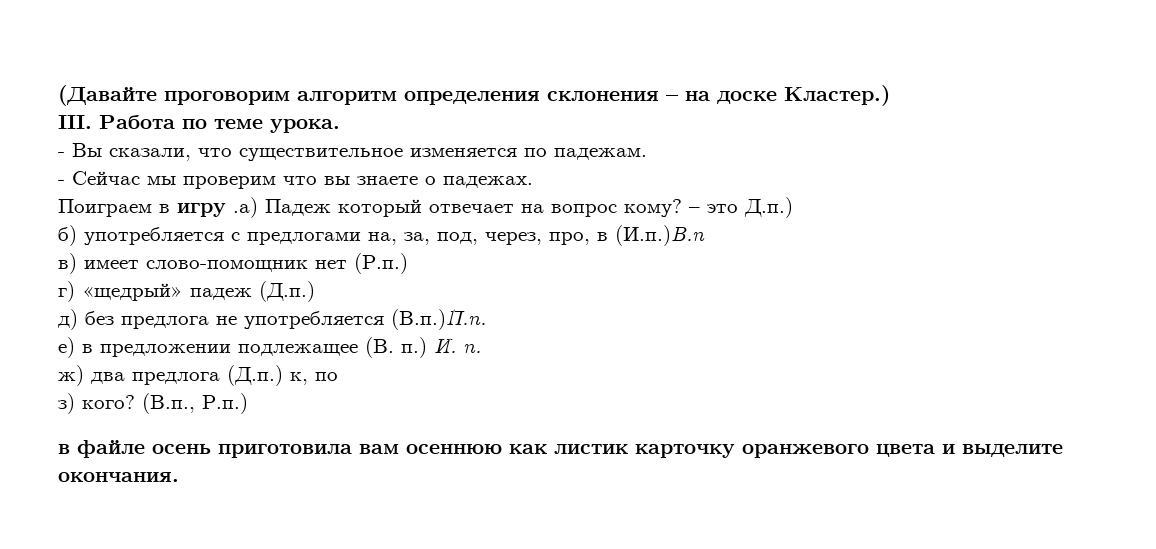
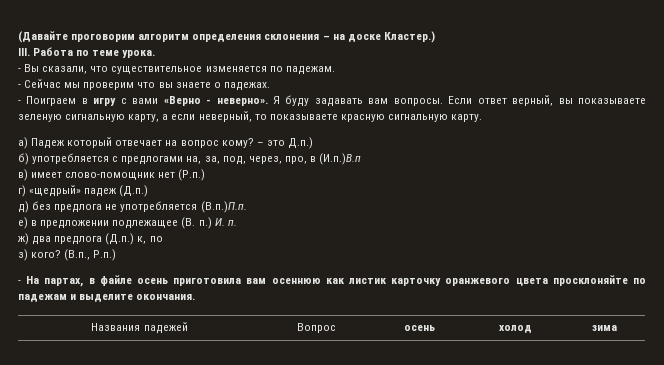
(533, 182) none -> [18,100,21,104] -
[233,197,258,218] .а) -> [120,95,647,107] [18,111,483,122] [18,137,28,149] с вами «Верно - неверно». Я буду задавать вам вопросы. Если ответ верный, вы показываете зеленую сигнальную карту, а если неверный, то показываете красную сигнальную карту. // а)
(248, 403) none -> [18,276,84,287] - На партах,
(935, 450) none -> [552,275,646,286] [18,294,67,302] просклоняйте по падежам
(179, 477) none -> [91,322,188,334] [297,323,336,333] [404,325,435,331] [499,325,532,333] [592,325,617,331] // Названия падежей | Вопрос | осень | холод | зима

